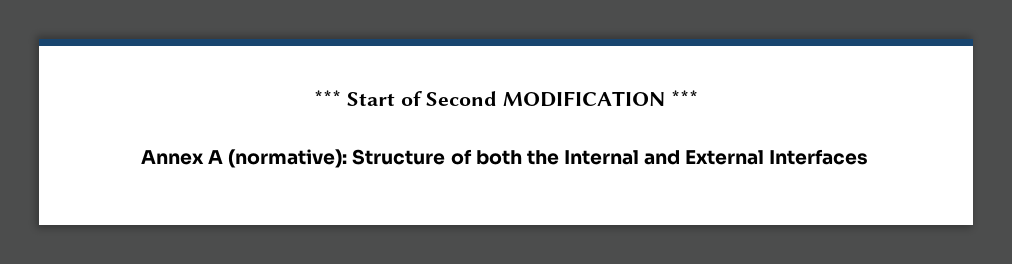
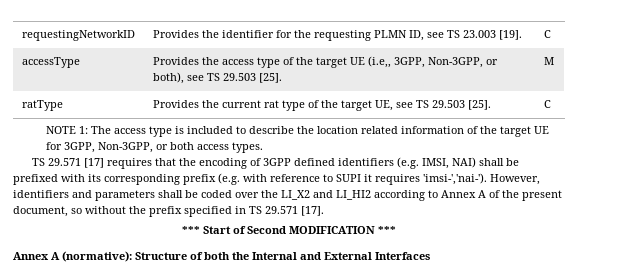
(313, 98) none -> [21,30,135,41] [152,30,522,41] [543,30,551,38] [21,57,80,68] [152,56,498,68] [152,72,282,84] [543,57,554,65] [21,100,63,111] [152,100,491,111] [543,100,551,108] [45,126,549,137] [45,142,263,153] [32,157,520,169] [13,173,540,185] [13,190,562,201] [13,206,324,217] requestingNetworkID | Provides the identifier for the requesting PLMN ID, see TS 23.003 [19]. | C // accessType | Provides the access type of the target UE (i.e,, 3GPP, Non-3GPP, or both), see TS 29.503 [25]. | M // ratType | Provides the current rat type of the target UE, see TS 29.503 [25]. | C // NOTE 1: The access type is included to describe the location related information of the target UE for 3GPP, Non-3GPP, or both access types. // TS 29.571 [17] requires that the encoding of 3GPP defined identifiers (e.g. IMSI, NAI) shall be prefixed with its corresponding prefix (e.g. with reference to SUPI it requires 'imsi-','nai-'). However, identifiers and parameters shall be coded over the LI_X2 and LI_HI2 according to Annex A of the present document, so without the prefix specified in TS 29.571 [17]. //

